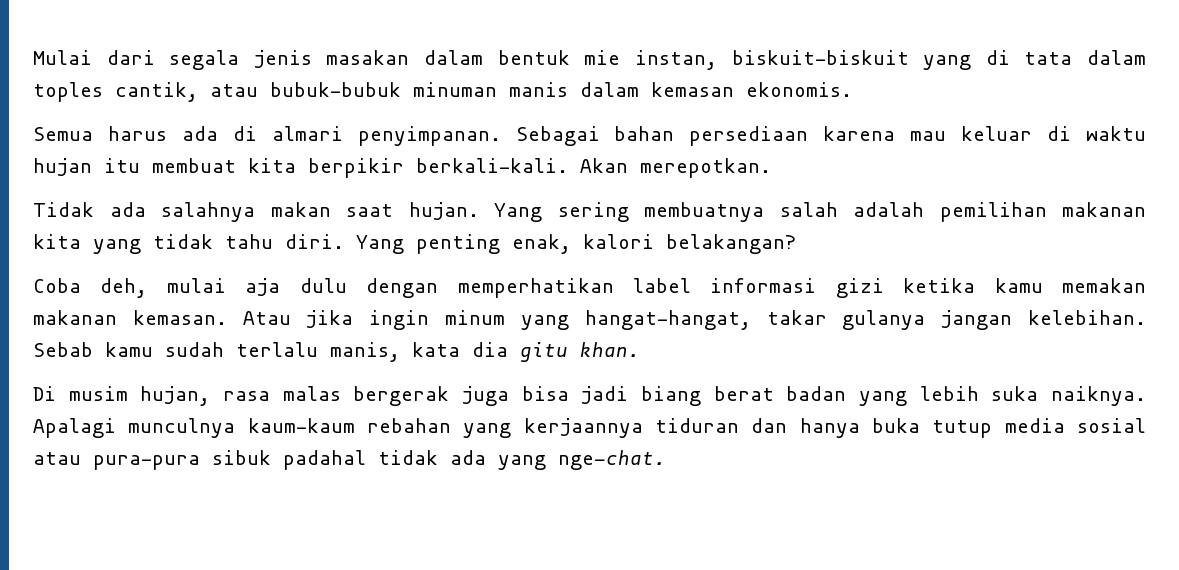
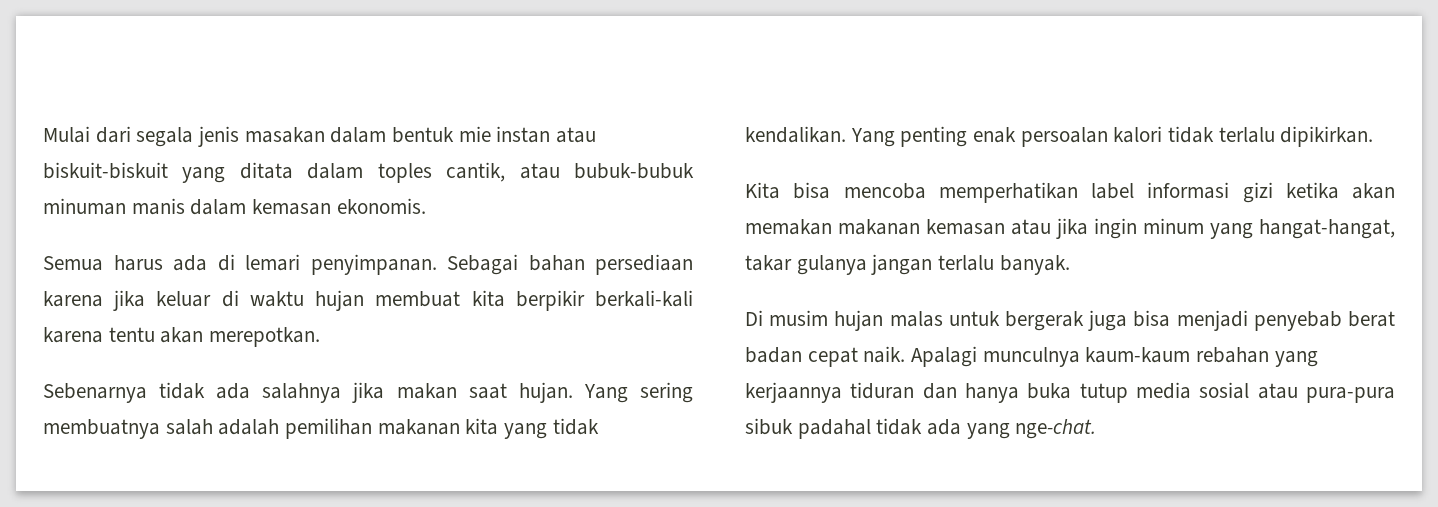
[634,50,1073,70] instan, biskuit-biskuit yang di tata -> [496,126,597,143] [43,162,293,183] instan atau biskuit-biskuit yang ditata
[271,126,343,141] almari -> [245,254,300,271] lemari
[910,131,947,141] mau -> [113,290,146,311] jika
[104,158,140,173] itu -> (365, 300) none
[416,158,628,173] berkali-kali. Akan -> [595,290,693,307] [43,327,204,343] berkali-kali karena tentu akan
[33,202,94,217] Tidak -> [43,382,206,403] Sebenarnya tidak
(255, 212) none -> [352,382,385,403] jika
[225,234,796,254] [33,278,439,298] tahu diri. Yang penting enak, kalori belakangan? // Coba deh, mulai aja dulu dengan -> [745,126,1374,147] [745,182,926,199] kendalikan. Yang penting enak persoalan kalori tidak terlalu dipikirkan. // Kita bisa mencoba
[994,278,1043,293] kamu -> [1352,183,1395,199] akan
[132,310,291,325] kemasan. Atau -> [926,219,1051,235] kemasan atau
[1028,310,1147,325] [33,342,640,362] [33,386,1146,406] kelebihan. Sebab kamu sudah terlalu manis, kata dia gitu khan. // Di musim hujan, rasa malas bergerak juga bisa jadi biang berat badan yang lebih suka naiknya. -> [938,255,1070,275] [745,310,1395,331] [745,346,906,367] terlalu banyak. // Di musim hujan malas untuk bergerak juga bisa menjadi penyebab berat badan cepat naik.

